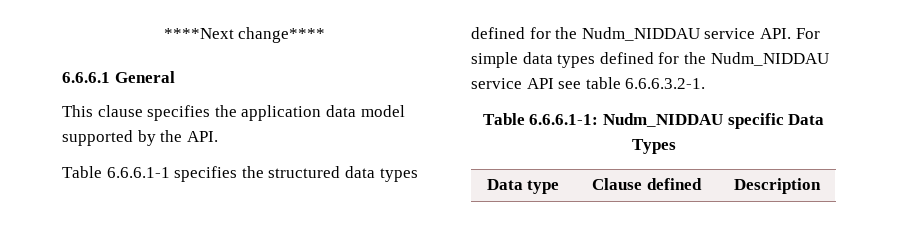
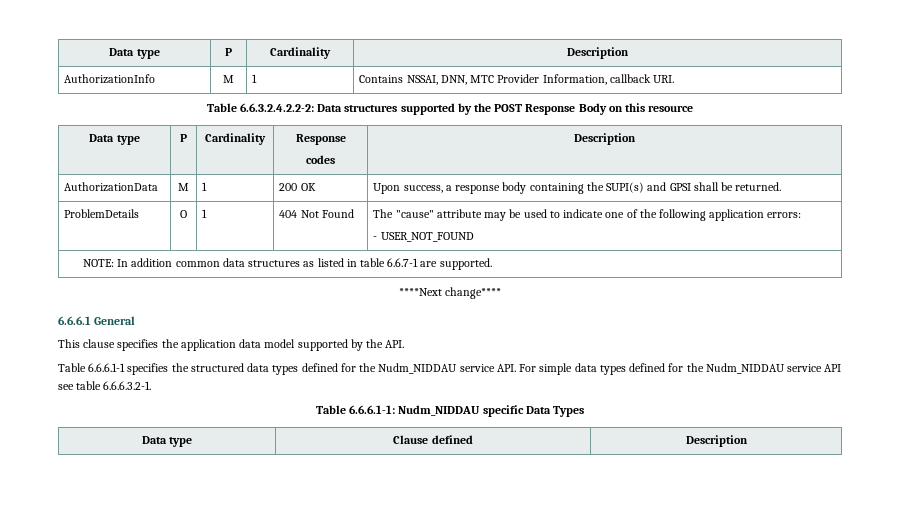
(163, 33) none -> [109,48,160,59] [225,48,232,56] [270,47,331,59] [567,47,629,59] [64,74,156,84] [223,75,234,83] [252,74,258,83] [359,74,675,85] [206,103,694,115] [89,134,140,145] [180,134,187,142] [205,133,266,145] [295,134,346,145] [306,155,335,164] [574,133,636,145] [64,182,159,192] [178,183,189,191] [202,182,208,191] [279,183,316,191] [373,182,782,194] [64,209,140,218] [180,210,187,218] [202,209,208,218] [279,209,354,218] [373,209,802,221] [373,232,474,242] [82,258,492,270] Data type | P | Cardinality | Description // AuthorizationInfo | M | 1 | Contains NSSAI, DNN, MTC Provider Information, callback URI. // Table 6.6.3.2.4.2.2-2: Data structures supported by the POST Response Body on this resource // Data type | P | Cardinality | Response // codes | Description // AuthorizationData | M | 1 | 200 OK | Upon success, a response body containing the SUPI(s) and GPSI shall be returned. // ProblemDetails | O | 1 | 404 Not Found | The "cause" attribute may be used to indicate one of the following application errors: // - USER_NOT_FOUND // NOTE: In addition common data structures as listed in table 6.6.7-1 are supported. //

